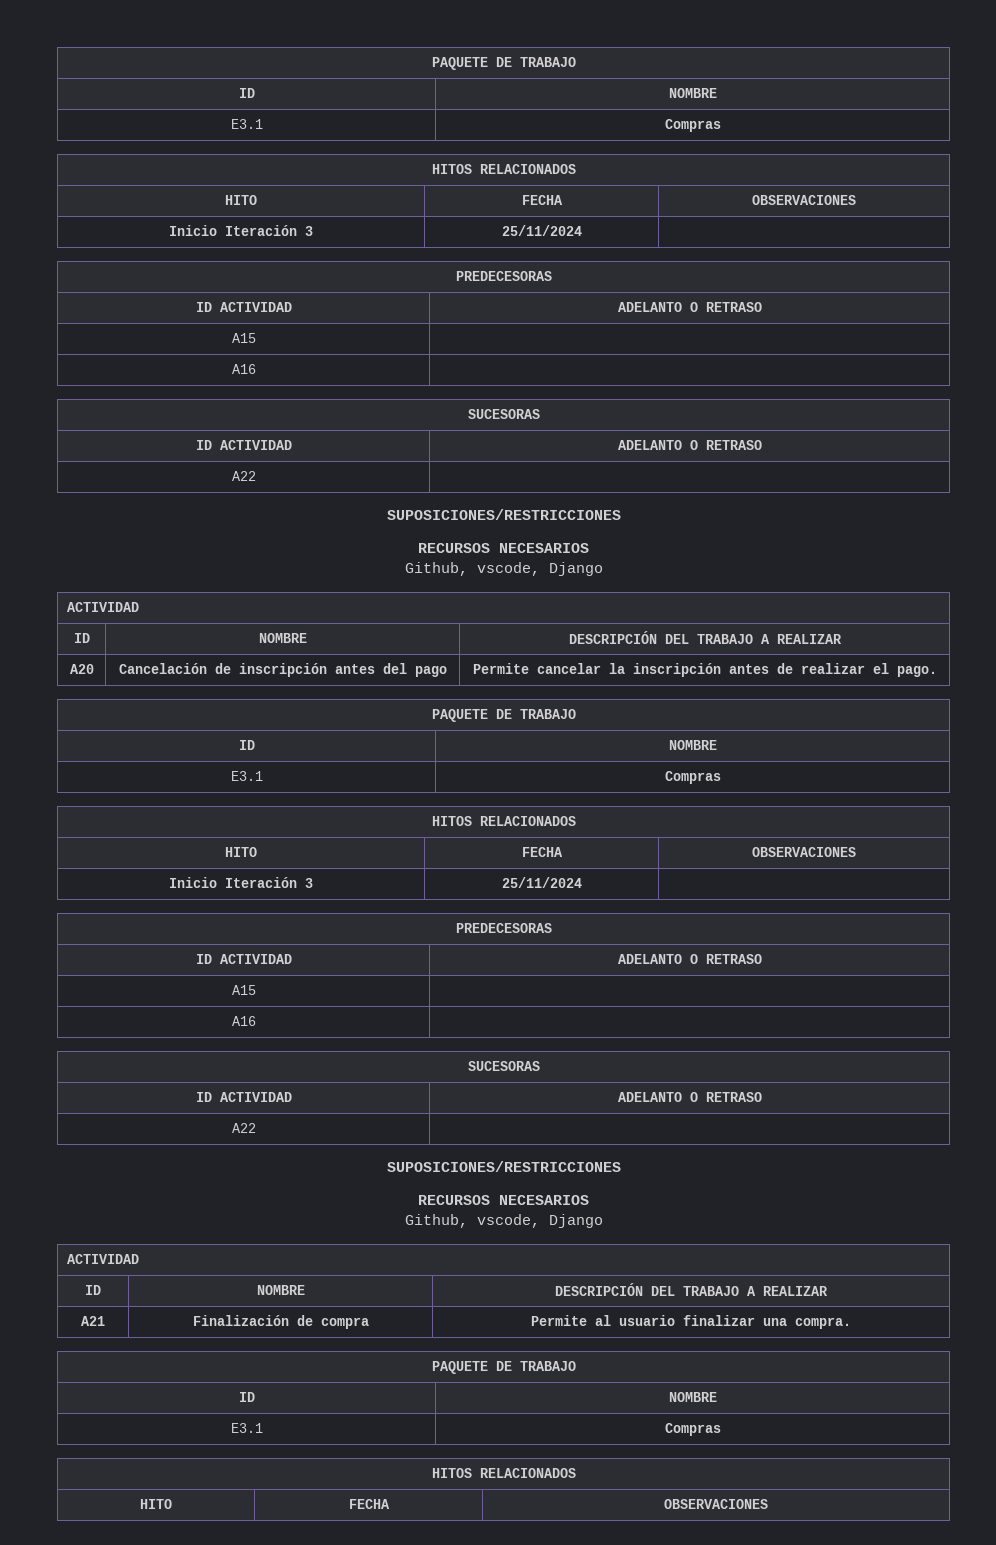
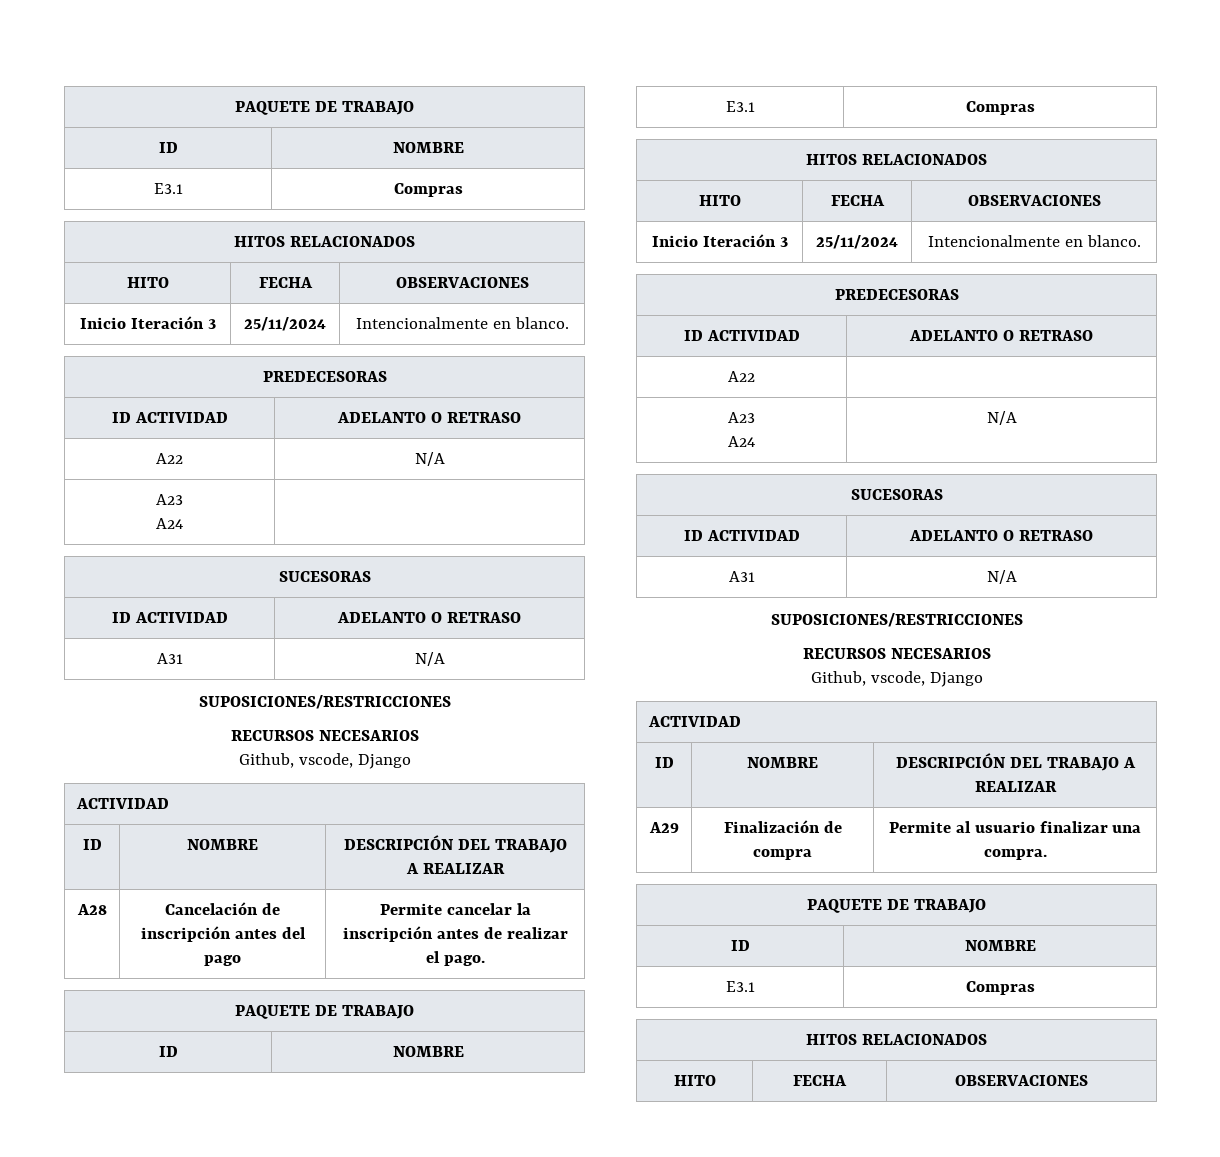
[455,271,552,281] [195,302,292,312] [617,302,762,312] [231,333,256,343] [231,364,256,374] [467,409,540,419] [195,440,292,450] [617,440,762,450] [231,471,256,481] // PREDECESORAS // ID ACTIVIDAD | ADELANTO O RETRASO // A15 | // A16 | // SUCESORAS // ID ACTIVIDAD | ADELANTO O RETRASO // A22 | -> [355,317,569,329] [262,371,387,382] [111,412,228,423] [337,412,521,423] [156,453,183,464] [414,452,445,466] [156,494,183,505] [156,518,183,529] [278,571,371,582] [111,612,228,623] [337,612,521,623] [156,653,183,664] [414,652,445,666] Intencionalmente en blanco. // PREDECESORAS // ID ACTIVIDAD | ADELANTO O RETRASO // A22 | N/A // A23 // A24 | // SUCESORAS // ID ACTIVIDAD | ADELANTO O RETRASO // A31 | N/A
[69,664,94,674] A20 -> [76,904,107,915] A28
[455,923,552,933] [195,954,292,964] [617,954,762,964] [231,985,256,995] [231,1016,256,1026] [467,1061,540,1071] [195,1092,292,1102] [617,1092,762,1102] [231,1123,256,1133] // PREDECESORAS // ID ACTIVIDAD | ADELANTO O RETRASO // A15 | // A16 | // SUCESORAS // ID ACTIVIDAD | ADELANTO O RETRASO // A22 | -> [927,235,1141,247] [834,289,959,300] [683,330,800,341] [909,330,1093,341] [728,371,755,382] [728,412,755,423] [728,436,755,447] [986,411,1017,425] [850,489,943,500] [683,530,800,541] [909,530,1093,541] [728,571,755,582] [986,570,1017,584] Intencionalmente en blanco. // PREDECESORAS // ID ACTIVIDAD | ADELANTO O RETRASO // A22 | // A23 // A24 | N/A // SUCESORAS // ID ACTIVIDAD | ADELANTO O RETRASO // A31 | N/A
[81,1316,105,1326] A21 -> [648,822,679,833] A29

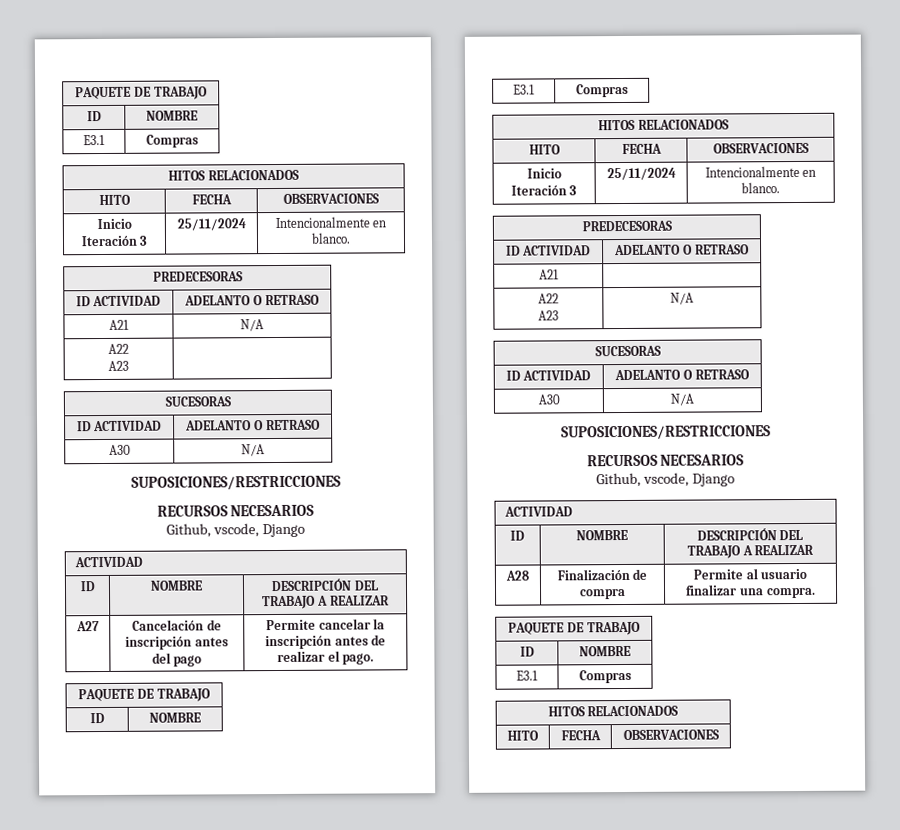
[156,453,183,464] [414,452,445,466] [156,494,183,505] [156,518,183,529] [278,571,371,582] [111,612,228,623] [337,612,521,623] [156,653,183,664] A22 | N/A // A23 // A24 | // SUCESORAS // ID ACTIVIDAD | ADELANTO O RETRASO // A31 -> [108,319,129,330] [240,319,264,332] [108,343,129,354] [108,360,129,371] [164,396,231,407] [76,420,163,432] [185,419,321,431] [108,444,131,455] A21 | N/A // A22 // A23 | // SUCESORAS // ID ACTIVIDAD | ADELANTO O RETRASO // A30
[76,904,107,915] A28 -> [76,621,100,632] A27
[728,371,755,382] [728,412,755,423] [728,436,755,447] A22 | // A23 // A24 -> [538,269,559,280] [538,293,559,304] [538,310,559,321] A21 | // A22 // A23
[728,571,755,582] A31 -> [537,394,560,405] A30
[648,822,679,833] A29 -> [505,570,529,581] A28

